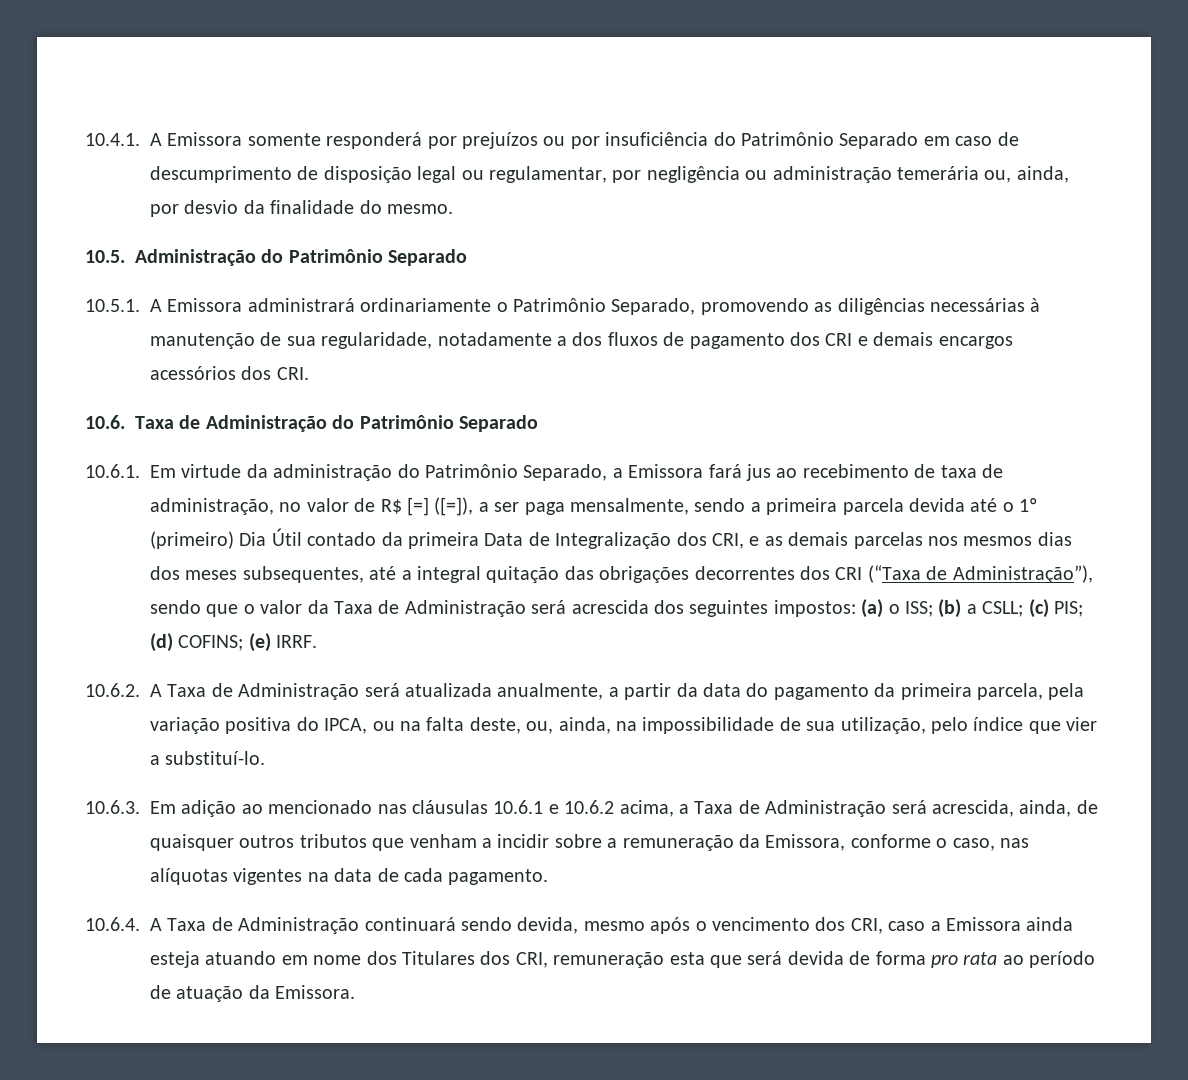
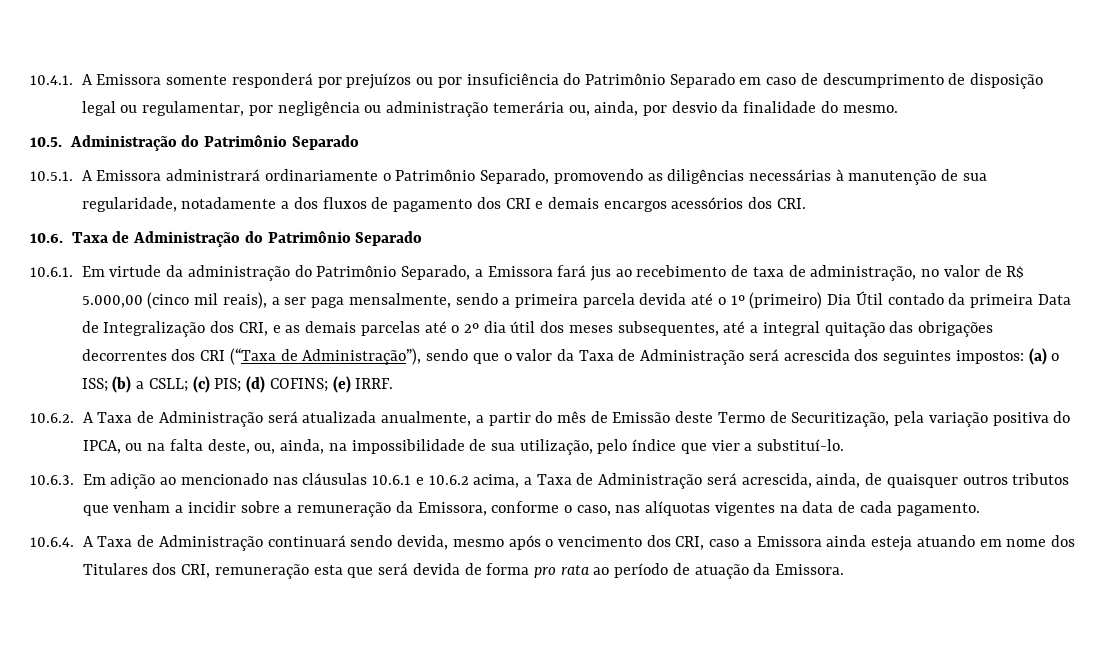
[406,497,474,516] [=] ([=]), -> [81,292,267,309] 5.000,00 (cinco mil reais),
[927,532,1072,546] nos mesmos dias -> [424,321,536,333] até o 2º dia útil
[676,683,1043,700] da data do pagamento da primeira parcela, -> [535,411,890,427] do mês de Emissão deste Termo de Securitização,

